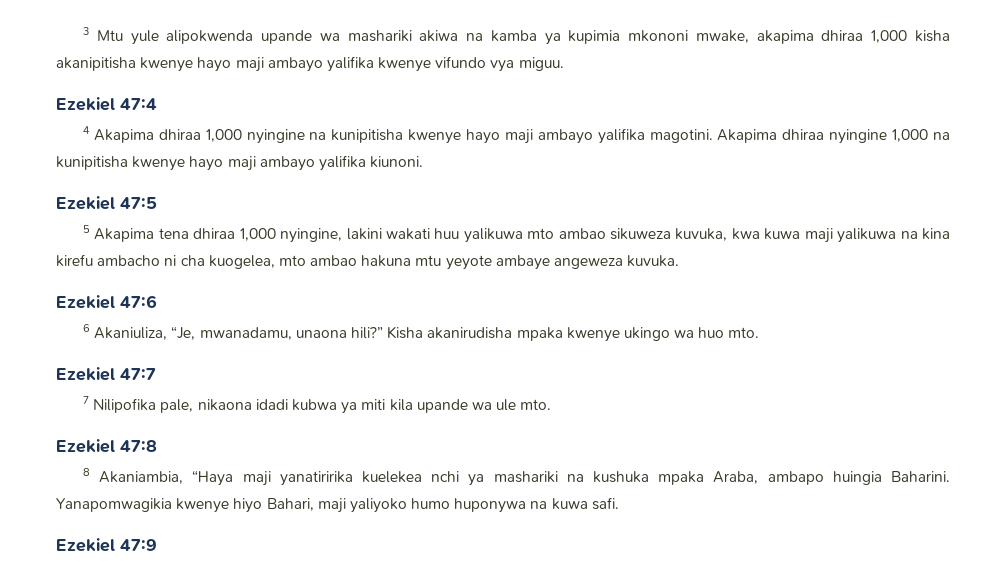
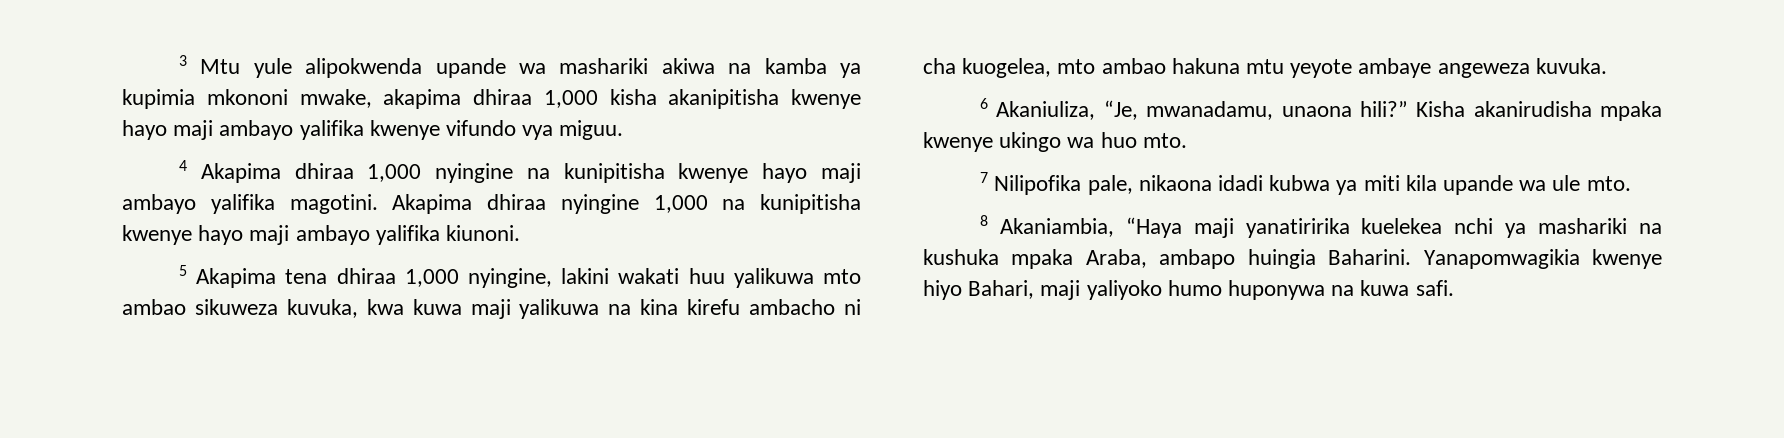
[56,97,157,111] // Ezekiel 47:4 -> (624, 130) none
[56,196,157,210] // Ezekiel 47:5 -> (521, 233) none
[56,295,157,309] // Ezekiel 47:6 -> (1607, 66) none
[56,367,156,381] // Ezekiel 47:7 -> (1187, 140) none
[56,439,157,453] // Ezekiel 47:8 -> (1631, 183) none
[56,538,157,552] // Ezekiel 47:9 -> (1454, 288) none

